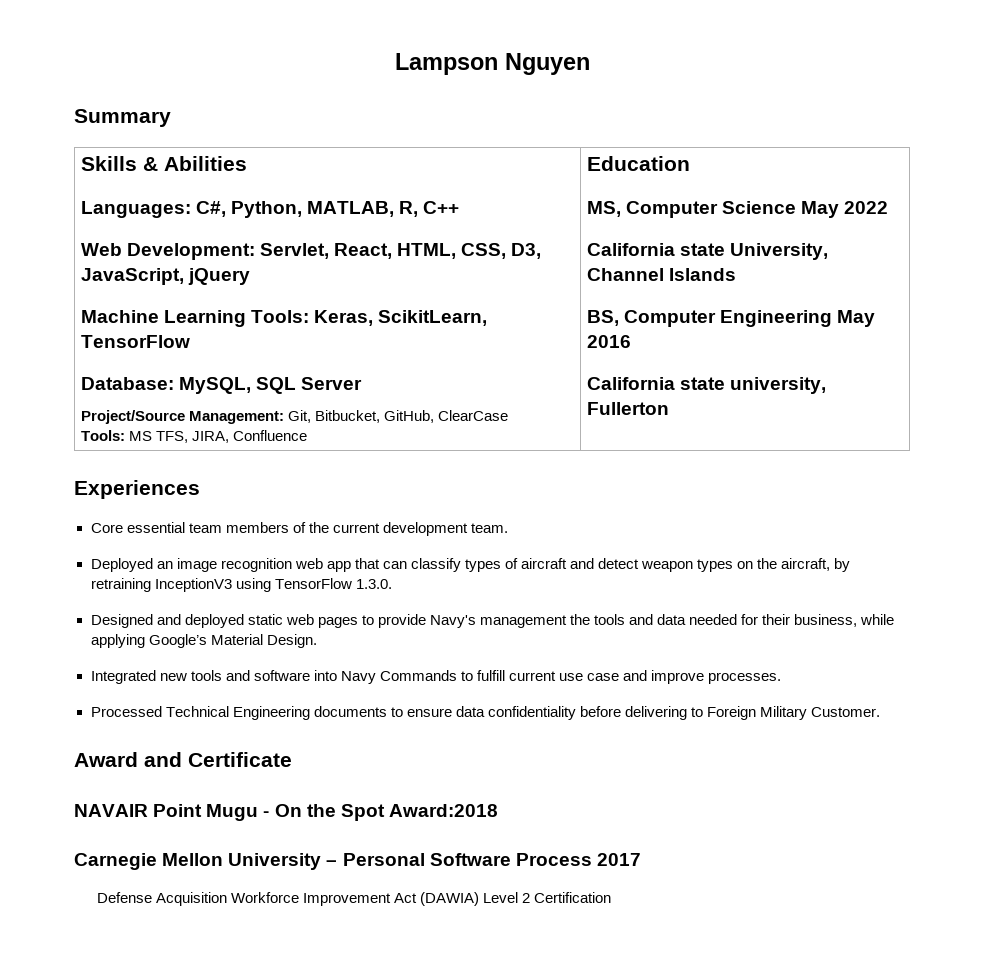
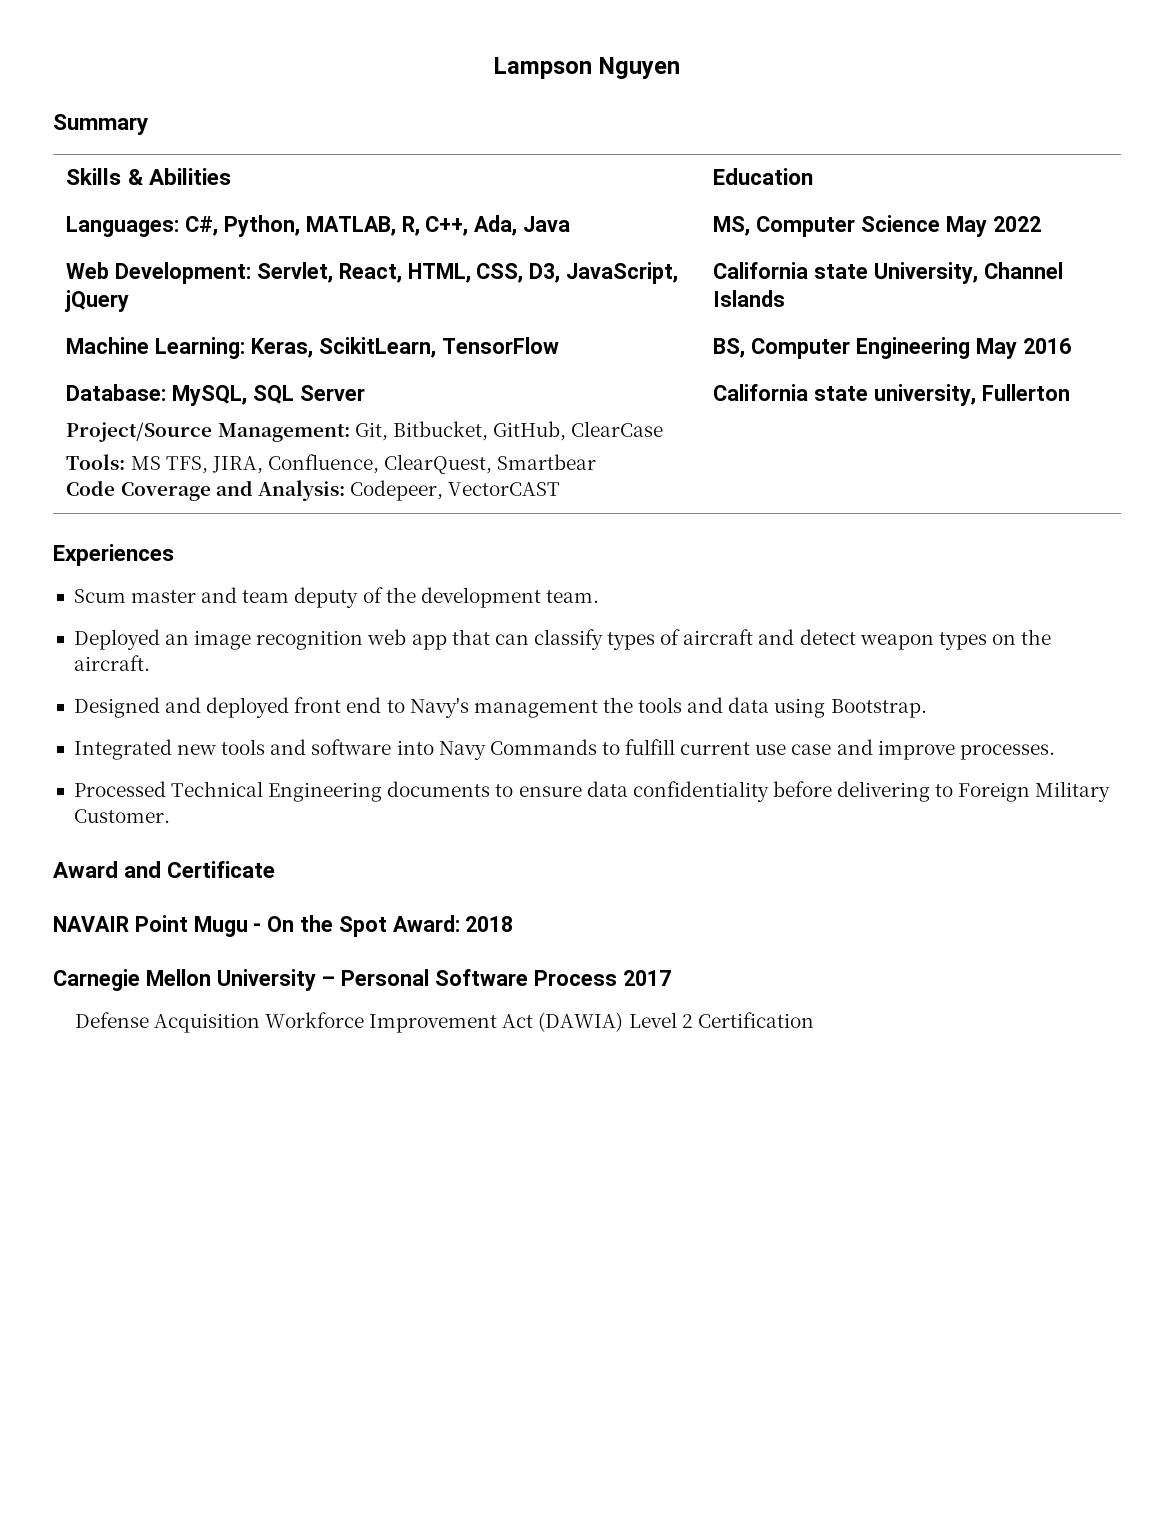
[423,201,460,214] C++ -> [425,215,571,236] C++, Ada, Java
[163,310,309,327] Learning Tools: -> [155,337,246,359] Learning:
[232,430,307,441] Confluence -> [267,454,597,474] [66,480,561,501] Confluence, ClearQuest, Smartbear // Code Coverage and Analysis: Codepeer, VectorCAST
[90,522,289,533] Core essential team members -> [73,587,359,608] Scum master and team deputy
[332,523,380,533] current -> (416, 595) none
[781,558,851,572] [90,578,392,592] [90,614,426,628] aircraft, by retraining InceptionV3 using TensorFlow 1.3.0. // Designed and deployed static web pages to provide -> [73,655,150,671] [73,697,405,718] aircraft. // Designed and deployed front end to
[689,614,895,627] [90,634,317,648] needed for their business, while applying Google’s Material Design. -> [774,698,927,718] using Bootstrap.
[388,804,498,817] Award:2018 -> [392,915,514,932] Award: 2018

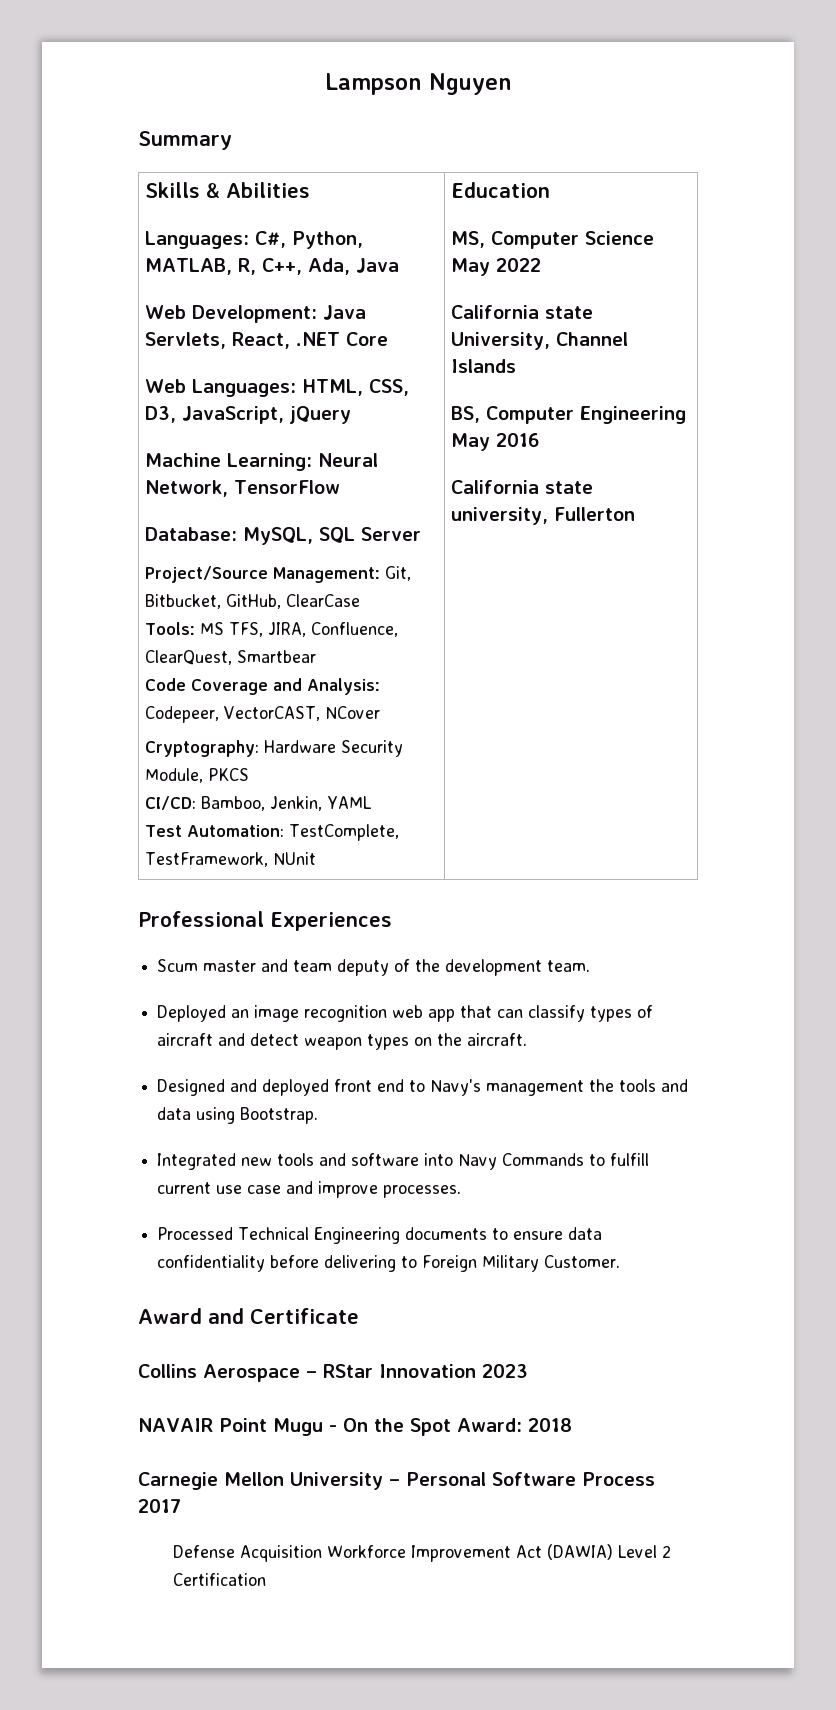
[257,262,402,283] Servlet, React, -> [323,305,367,320] [145,332,389,349] [145,379,297,397] Java Servlets, React, .NET Core // Web Languages:
[251,337,436,358] Keras, ScikitLearn, -> [318,453,379,467] [145,480,229,497] Neural Network,
[448,482,561,496] VectorCAST -> [224,706,381,721] [145,740,404,757] [145,768,250,783] [145,796,373,811] [145,824,400,841] [145,852,317,867] VectorCAST, NCover // Cryptography: Hardware Security Module, PKCS // CI/CD: Bamboo, Jenkin, YAML // Test Automation: TestComplete, TestFramework, NUnit
(1070, 392) none -> [138,911,264,927] Professional
(276, 869) none -> [138,1364,528,1382] // Collins Aerospace – RStar Innovation 2023

